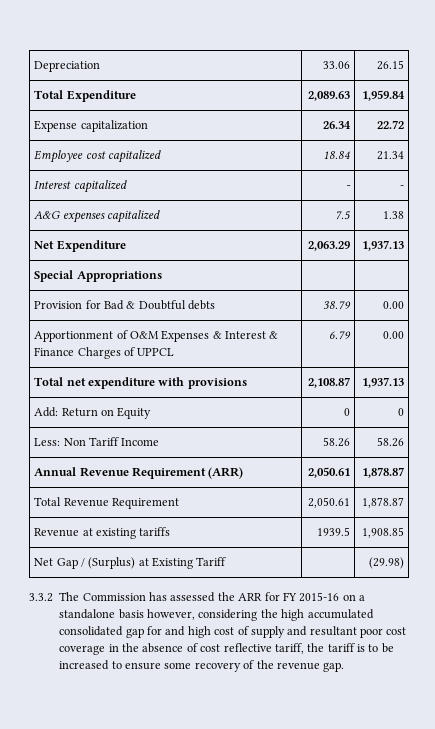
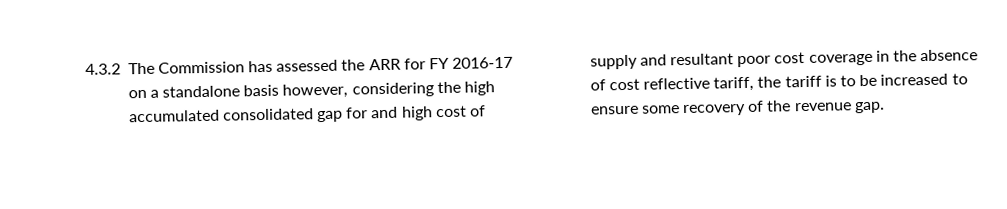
[34,61,101,72] [322,61,350,69] [376,60,404,70] [34,90,136,102] [307,91,350,101] [361,90,405,101] [34,120,148,132] [322,121,351,129] [376,120,404,129] [34,150,161,163] [322,151,350,159] [376,151,404,160] [34,180,127,193] [345,185,351,189] [399,185,404,189] [34,210,160,223] [334,211,351,220] [382,211,404,219] [34,240,126,252] [307,241,350,251] [361,240,404,251] [34,270,162,282] [34,300,216,310] [322,301,351,310] [382,301,404,309] [34,330,279,342] [34,347,175,359] [328,331,351,340] [382,331,404,339] [34,377,247,389] [307,377,350,388] [361,377,404,388] [34,407,152,419] [343,408,350,416] [397,408,404,416] [34,437,160,446] [322,437,350,447] [376,437,404,447] [34,467,244,479] [307,467,350,478] [361,467,404,478] [34,497,179,509] [307,497,350,508] [361,497,404,508] [34,527,171,539] [316,527,350,536] [361,527,404,538] [34,557,227,569] [368,557,404,569] [29,593,53,602] Depreciation | 33.06 | 26.15 // Total Expenditure | 2,089.63 | 1,959.84 // Expense capitalization | 26.34 | 22.72 // Employee cost capitalized | 18.84 | 21.34 // Interest capitalized | - | - // A&G expenses capitalized | 7.5 | 1.38 // Net Expenditure | 2,063.29 | 1,937.13 // Special Appropriations | | // Provision for Bad & Doubtful debts | 38.79 | 0.00 // Apportionment of O&M Expenses & Interest & Finance Charges of UPPCL | 6.79 | 0.00 // Total net expenditure with provisions | 2,108.87 | 1,937.13 // Add: Return on Equity | 0 | 0 // Less: Non Tariff Income | 58.26 | 58.26 // Annual Revenue Requirement (ARR) | 2,050.61 | 1,878.87 // Total Revenue Requirement | 2,050.61 | 1,878.87 // Revenue at existing tariffs | 1939.5 | 1,908.85 // Net Gap / (Surplus) at Existing Tariff | | (29.98) // 3.3.2 -> [85,63,121,75] 4.3.2
[299,592,340,602] 2015-16 -> [452,56,514,69] 2016-17

